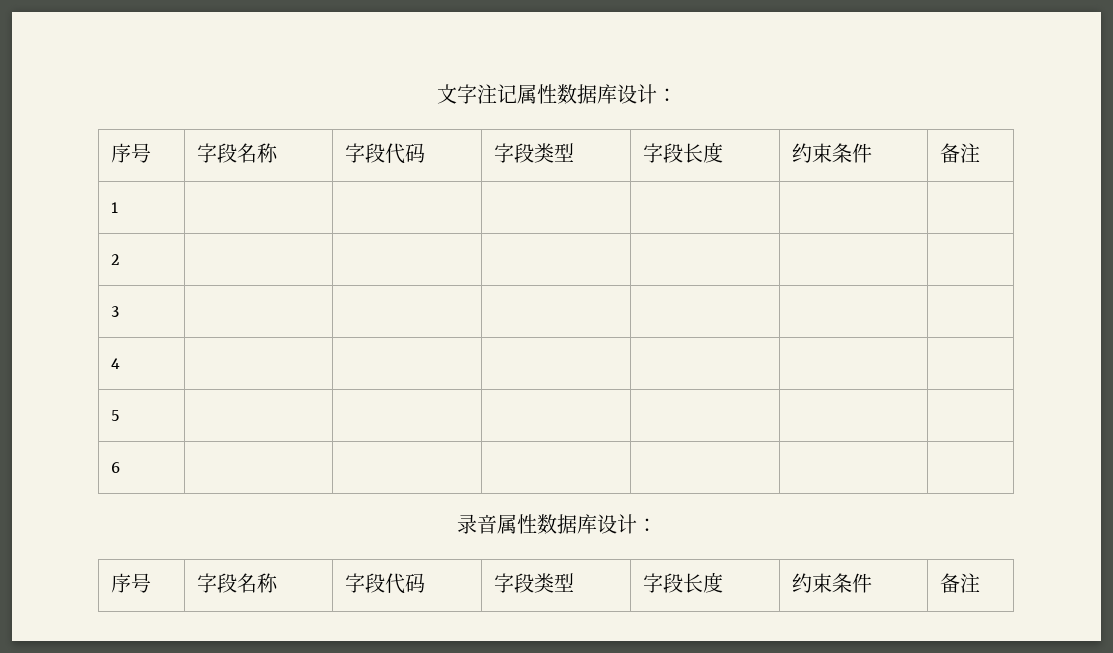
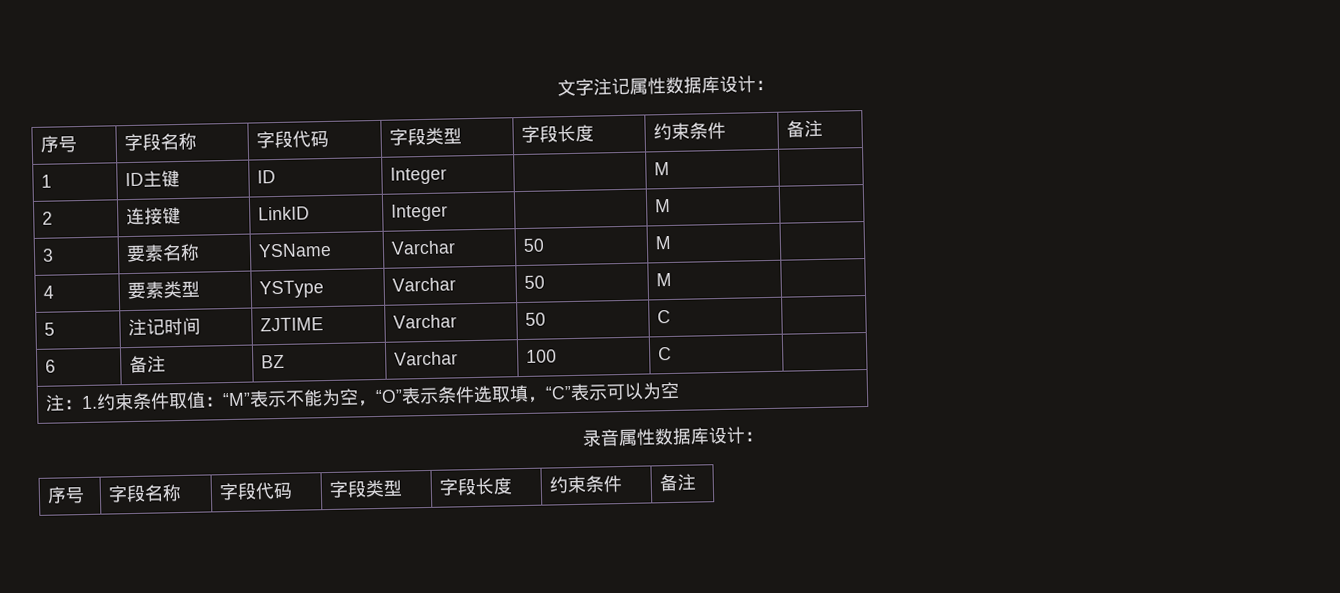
[111,254,121,265] [111,306,120,317] [111,358,121,369] [111,410,121,421] [111,462,121,473] | | | | | // 2 | | | | | | // 3 | | | | | | // 4 | | | | | | // 5 | | | | | | // 6 | | | | | | -> [125,169,181,188] [257,170,277,184] [390,166,448,185] [654,161,671,176] [42,211,54,225] [126,206,182,226] [258,206,311,221] [391,203,449,222] [655,198,672,213] [42,248,55,262] [126,243,201,263] [258,242,333,258] [391,240,457,255] [523,238,546,252] [655,235,673,250] [43,285,55,299] [127,280,201,300] [259,280,325,299] [392,277,457,292] [524,275,546,289] [656,272,673,287] [44,322,56,336] [128,317,202,337] [260,317,325,332] [393,314,458,329] [525,312,547,326] [657,309,672,324] [45,359,57,373] [129,355,167,374] [261,354,286,369] [394,351,459,366] [526,349,558,363] [658,346,673,361] [45,381,681,412] ID主键 | ID | Integer | | M | // 2 | 连接键 | LinkID | Integer | | M | // 3 | 要素名称 | YSName | Varchar | 50 | M | // 4 | 要素类型 | YSType | Varchar | 50 | M | // 5 | 注记时间 | ZJTIME | Varchar | 50 | C | // 6 | 备注 | BZ | Varchar | 100 | C | // 注：1.约束条件取值：“M”表示不能为空，“O”表示条件选取填，“C”表示可以为空

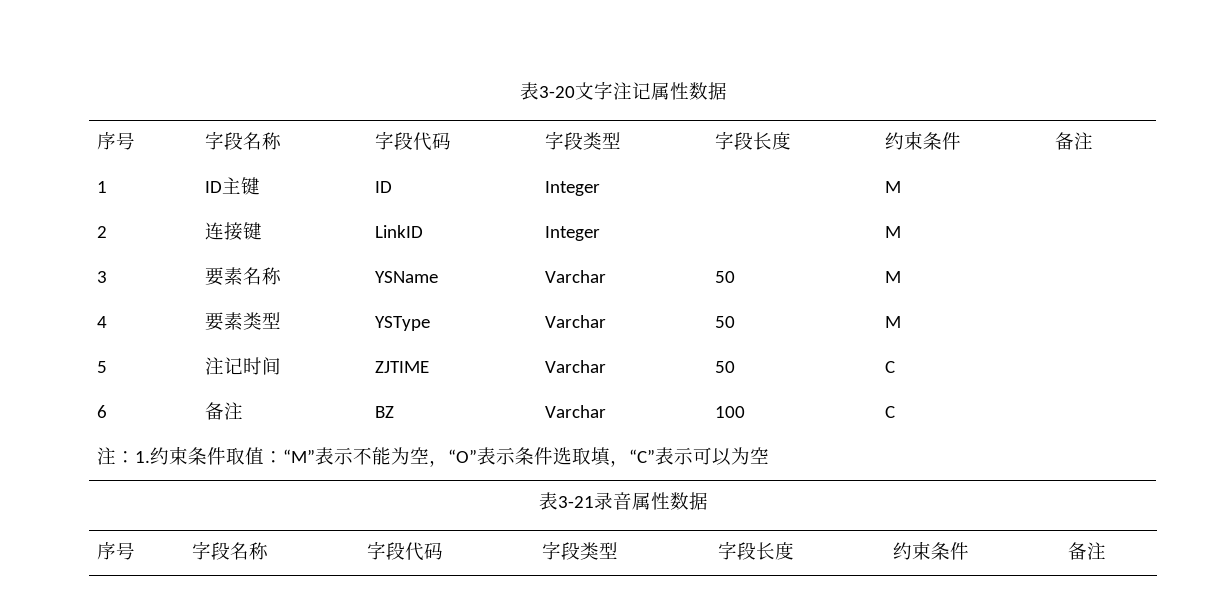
(557, 87) none -> [519,82,575,100] 表3-20
[701,75,774,94] 库设计： -> (727, 91) none
(681, 390) none -> [538,492,594,510] 表3-21
[690,426,763,445] 库设计： -> (708, 501) none

